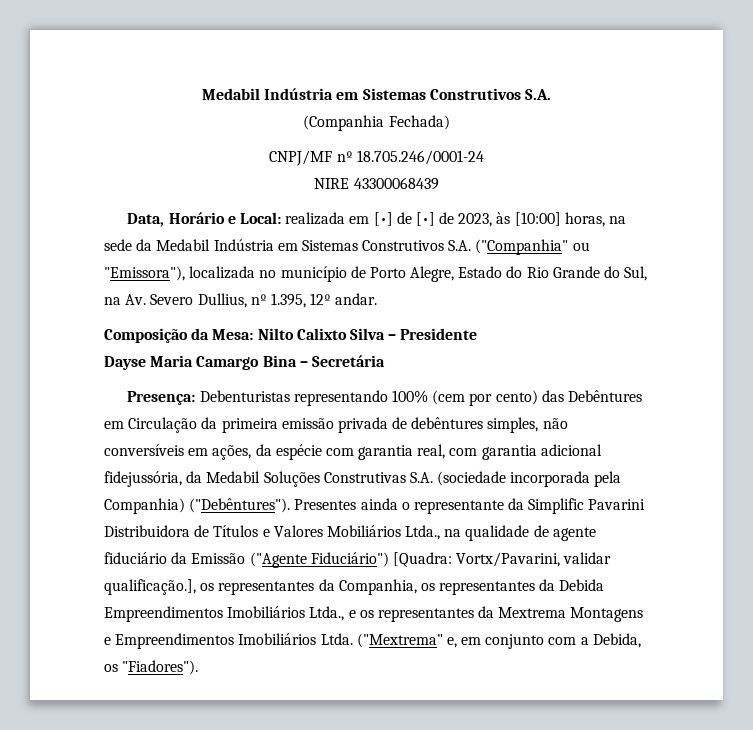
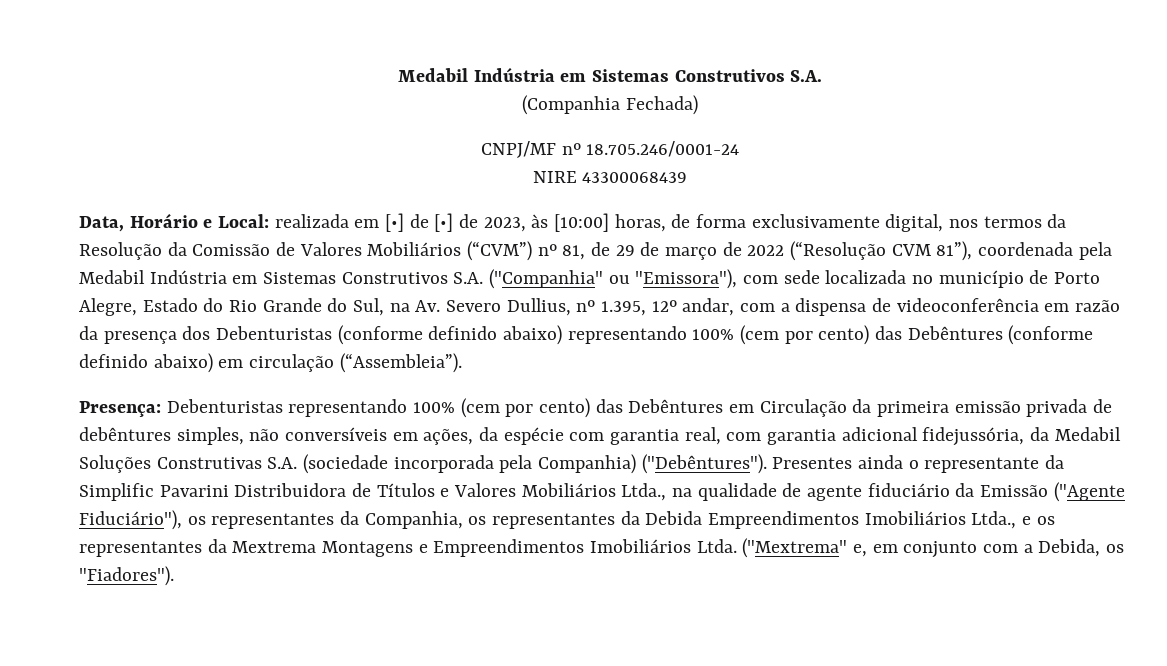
[609,216,627,224] [104,239,153,251] na sede da -> [671,214,1067,232] [79,241,1112,261] de forma exclusivamente digital, nos termos da Resolução da Comissão de Valores Mobiliários (“CVM”) nº 81, de 29 de março de 2022 (“Resolução CVM 81”), coordenada pela
(185, 273) none -> [743,270,820,284] com sede
[335,293,378,305] [104,328,478,343] [104,355,385,370] andar. // Composição da Mesa: Nilto Calixto Silva – Presidente // Dayse Maria Camargo Bina – Secretária -> [682,298,1121,316] [79,325,1094,345] [79,353,462,373] andar, com a dispensa de videoconferência em razão da presença dos Debenturistas (conforme definido abaixo) representando 100% (cem por cento) das Debêntures (conforme definido abaixo) em circulação (“Assembleia”).
[310,552,612,567] [104,579,196,595] Fiduciário") [Quadra: Vortx/Pavarini, validar qualificação.], -> [79,510,182,530] Fiduciário"),

